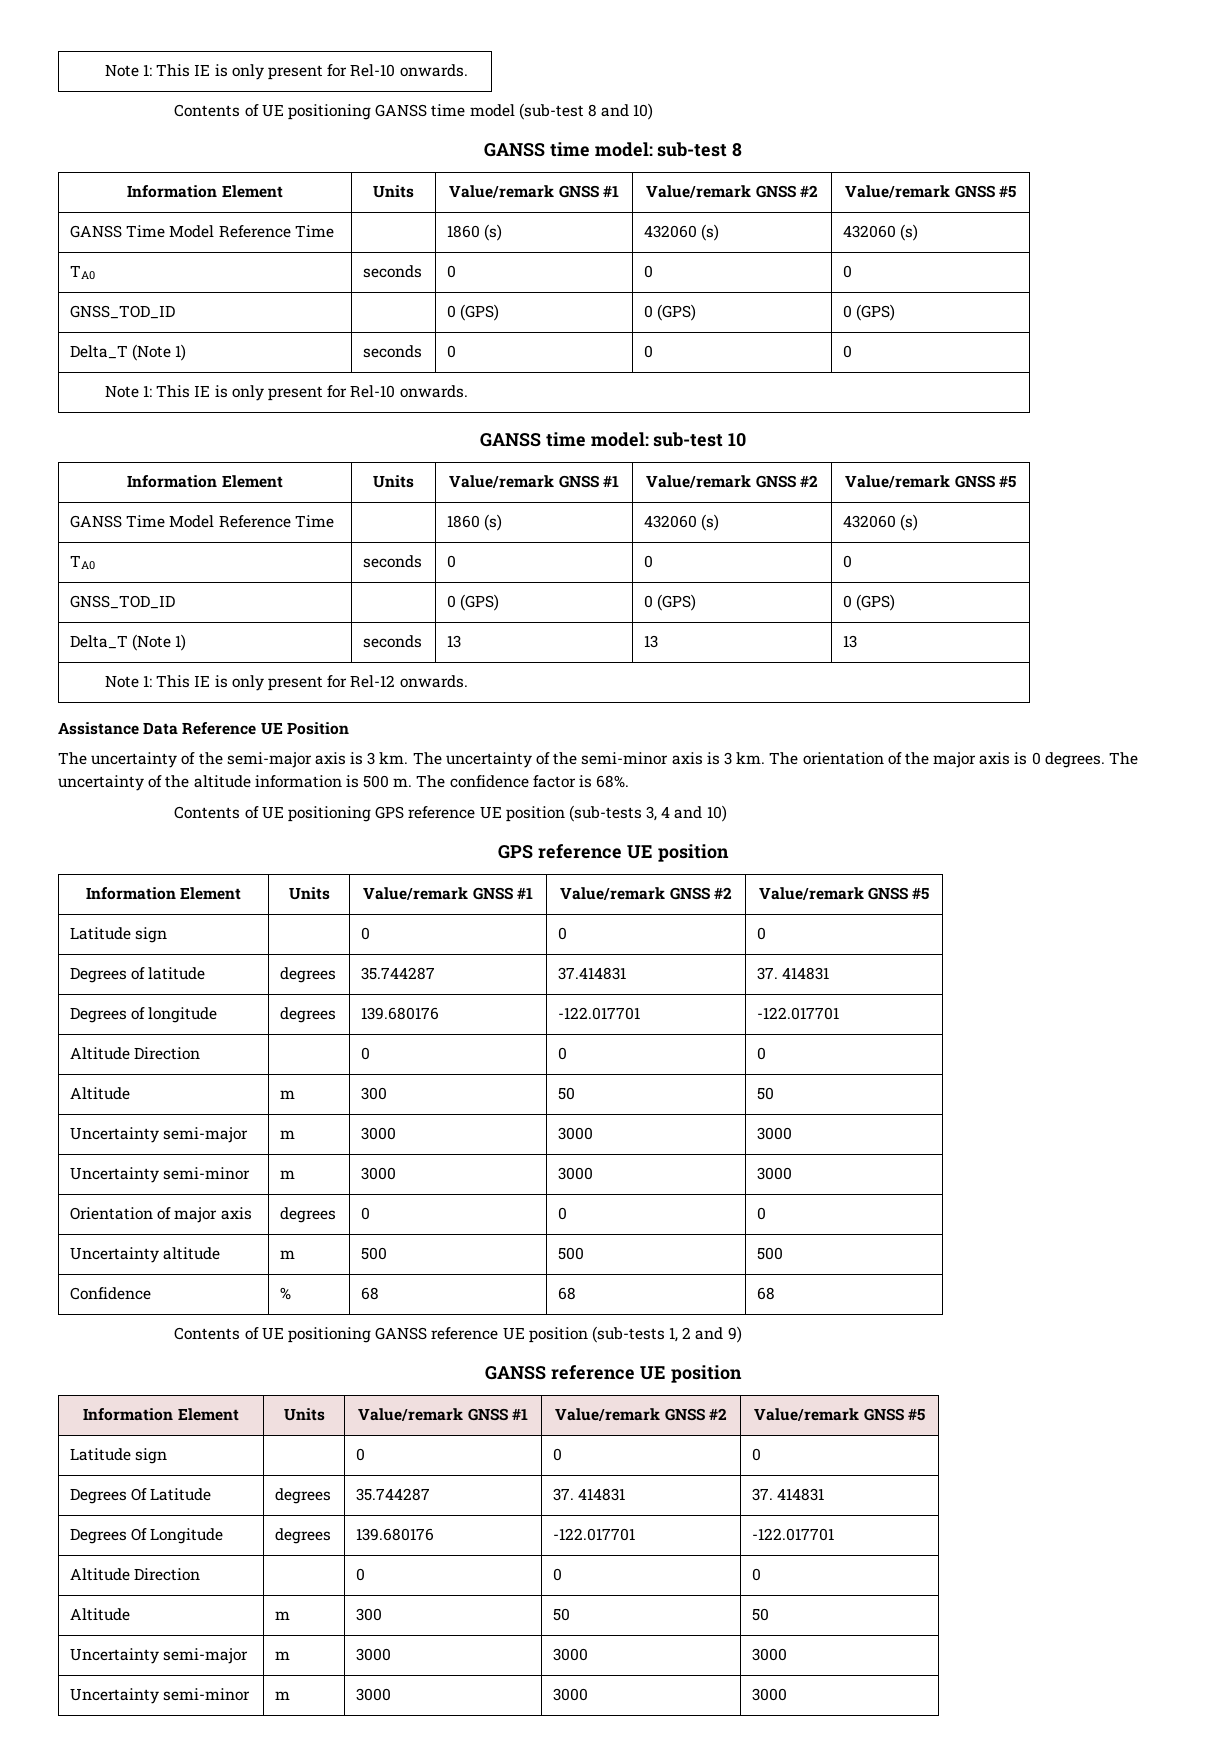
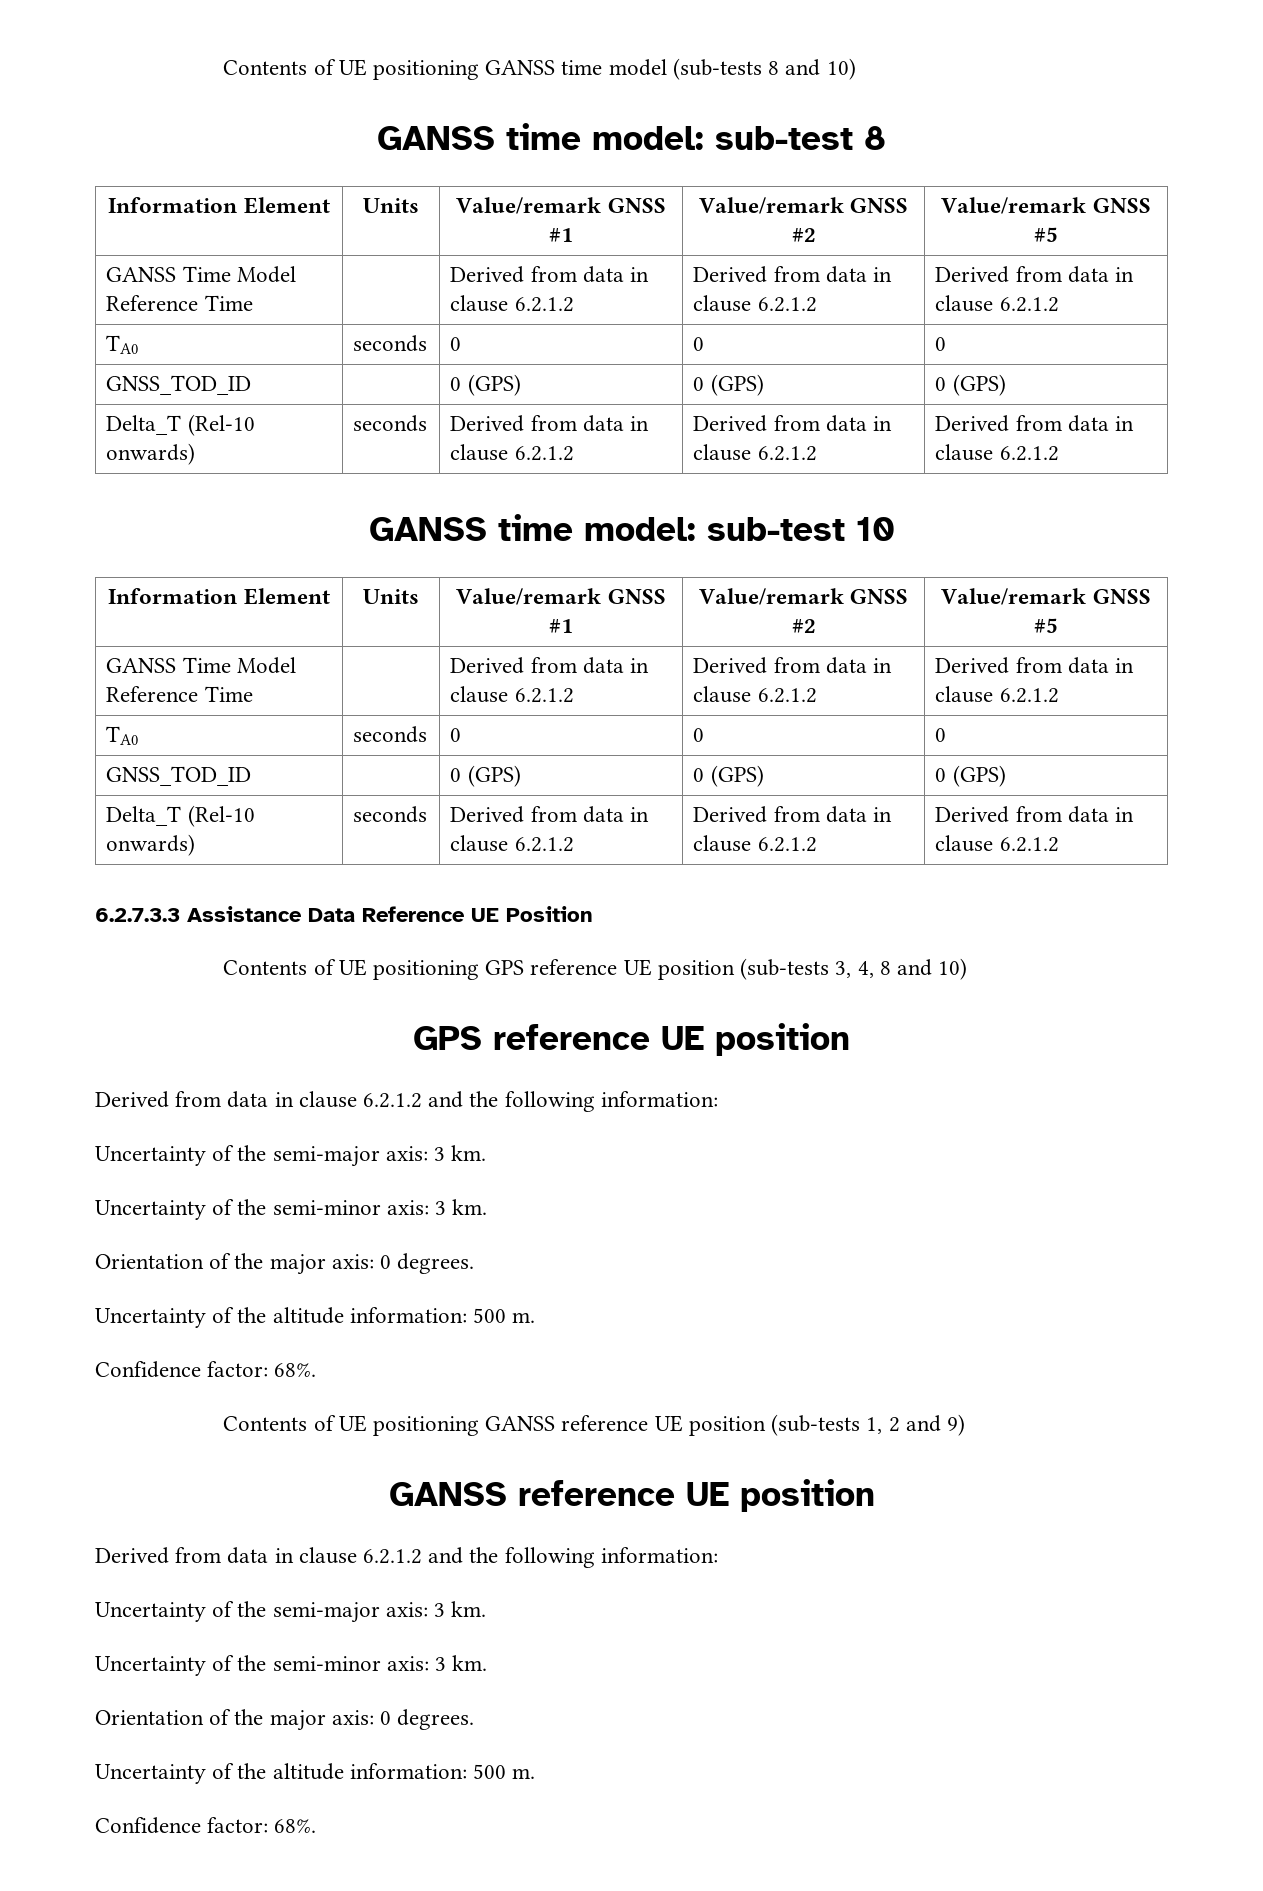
[104,64,468,80] Note 1: This IE is only present for Rel-10 onwards. // -> (223, 67) none
[518,103,584,120] (sub-test -> [672,58,762,80] (sub-tests
[447,224,503,241] [644,224,720,241] [843,224,919,241] 1860 (s) | 432060 (s) | 432060 (s) -> [450,266,649,283] [450,295,574,312] [693,266,892,283] [693,295,817,312] [935,266,1134,283] [935,295,1059,312] Derived from data in clause 6.2.1.2 | Derived from data in clause 6.2.1.2 | Derived from data in clause 6.2.1.2
[132,344,187,361] [363,345,423,358] [447,345,457,358] [644,345,654,358] [843,345,853,358] [104,385,468,401] (Note 1) | seconds | 0 | 0 | 0 // Note 1: This IE is only present for Rel-10 onwards. -> [187,414,255,436] [106,443,196,465] [353,415,428,432] [450,415,649,432] [450,444,574,461] [693,415,892,432] [693,444,817,461] [935,415,1134,432] [935,444,1059,461] (Rel-10 onwards) | seconds | Derived from data in clause 6.2.1.2 | Derived from data in clause 6.2.1.2 | Derived from data in clause 6.2.1.2
[447,514,503,531] [644,514,720,531] [843,514,919,531] 1860 (s) | 432060 (s) | 432060 (s) -> [450,657,649,674] [450,686,574,703] [693,657,892,674] [693,686,817,703] [935,657,1134,674] [935,686,1059,703] Derived from data in clause 6.2.1.2 | Derived from data in clause 6.2.1.2 | Derived from data in clause 6.2.1.2
[132,634,187,651] [363,635,423,648] [447,635,462,648] [644,635,659,648] [843,635,858,648] [104,675,468,691] (Note 1) | seconds | 13 | 13 | 13 // Note 1: This IE is only present for Rel-12 onwards. // -> [187,805,255,827] [106,834,196,856] [353,806,428,823] [450,806,649,823] [450,835,574,852] [693,806,892,823] [693,835,817,852] [935,806,1134,823] [935,835,1059,852] [95,908,180,922] (Rel-10 onwards) | seconds | Derived from data in clause 6.2.1.2 | Derived from data in clause 6.2.1.2 | Derived from data in clause 6.2.1.2 // 6.2.7.3.3
[58,752,1138,768] [58,775,630,791] // The uncertainty of the semi-major axis is 3 km. The uncertainty of the semi-minor axis is 3 km. The orientation of the major axis is 0 degrees. The uncertainty of the altitude information is 500 m. The confidence factor is 68%. -> (593, 914) none
[661,806,671,818] 4 -> [857,961,891,978] 4, 8
[85,887,242,900] [288,887,330,900] [363,887,533,900] [560,887,732,900] [758,887,930,900] [70,927,168,943] [361,927,371,940] [558,927,568,940] [757,927,767,940] [70,967,206,983] [280,967,337,983] [361,967,436,980] [558,967,627,980] [757,967,830,980] [70,1007,218,1023] [280,1007,337,1023] [361,1007,440,1020] [558,1007,641,1020] [757,1007,840,1020] [70,1047,201,1060] [361,1047,371,1060] [558,1047,568,1060] [757,1047,767,1060] [70,1087,131,1100] [280,1090,296,1099] [361,1087,388,1100] [558,1087,576,1100] [757,1087,775,1100] [70,1127,249,1143] [280,1130,296,1139] [361,1127,397,1140] [558,1127,594,1140] [757,1127,793,1140] [70,1167,251,1183] [280,1170,296,1179] [361,1167,397,1180] [558,1167,594,1180] [757,1167,793,1180] [70,1207,252,1223] [280,1207,337,1223] [361,1207,371,1220] [558,1207,568,1220] [757,1207,767,1220] [70,1247,221,1263] [280,1250,296,1259] [361,1247,388,1260] [558,1247,585,1260] [757,1247,784,1260] [70,1287,152,1300] [280,1287,292,1300] [361,1287,380,1300] [558,1287,577,1300] [757,1287,776,1300] // Information Element | Units | Value/remark GNSS #1 | Value/remark GNSS #2 | Value/remark GNSS #5 // Latitude sign | | 0 | 0 | 0 // Degrees of latitude | degrees | 35.744287 | 37.414831 | 37. 414831 // Degrees of longitude | degrees | 139.680176 | -122.017701 | -122.017701 // Altitude Direction | | 0 | 0 | 0 // Altitude | m | 300 | 50 | 50 // Uncertainty semi-major | m | 3000 | 3000 | 3000 // Uncertainty semi-minor | m | 3000 | 3000 | 3000 // Orientation of major axis | degrees | 0 | 0 | 0 // Uncertainty altitude | m | 500 | 500 | 500 // Confidence | % | 68 | 68 | 68 -> [95,1091,718,1112] [95,1145,487,1167] [95,1199,488,1220] [95,1253,475,1275] [95,1307,536,1328] [95,1361,317,1378] // Derived from data in clause 6.2.1.2 and the following information: // Uncertainty of the semi-major axis: 3 km. // Uncertainty of the semi-minor axis: 3 km. // Orientation of the major axis: 0 degrees. // Uncertainty of the altitude information: 500 m. // Confidence factor: 68%.
[83,1408,239,1421] [283,1408,325,1421] [358,1408,528,1421] [555,1408,727,1421] [754,1408,925,1421] [70,1448,168,1464] [356,1448,366,1461] [553,1448,563,1461] [752,1448,762,1461] [70,1488,212,1504] [275,1488,332,1504] [356,1488,431,1501] [553,1488,626,1501] [752,1488,825,1501] [70,1528,224,1544] [275,1528,332,1544] [356,1528,435,1541] [553,1528,636,1541] [752,1528,835,1541] [70,1568,201,1581] [356,1568,366,1581] [553,1568,563,1581] [752,1568,762,1581] [70,1608,131,1621] [275,1611,291,1620] [356,1608,383,1621] [553,1608,571,1621] [752,1608,770,1621] [70,1648,249,1664] [275,1651,291,1660] [356,1648,392,1661] [553,1648,589,1661] [752,1648,788,1661] [70,1688,251,1704] [275,1691,291,1700] [356,1688,392,1701] [553,1688,589,1701] [752,1688,788,1701] // Information Element | Units | Value/remark GNSS #1 | Value/remark GNSS #2 | Value/remark GNSS #5 // Latitude sign | | 0 | 0 | 0 // Degrees Of Latitude | degrees | 35.744287 | 37. 414831 | 37. 414831 // Degrees Of Longitude | degrees | 139.680176 | -122.017701 | -122.017701 // Altitude Direction | | 0 | 0 | 0 // Altitude | m | 300 | 50 | 50 // Uncertainty semi-major | m | 3000 | 3000 | 3000 // Uncertainty semi-minor | m | 3000 | 3000 | 3000 -> [95,1547,718,1568] [95,1601,487,1623] [95,1655,488,1676] [95,1709,475,1731] [95,1763,536,1784] [95,1817,317,1834] // Derived from data in clause 6.2.1.2 and the following information: // Uncertainty of the semi-major axis: 3 km. // Uncertainty of the semi-minor axis: 3 km. // Orientation of the major axis: 0 degrees. // Uncertainty of the altitude information: 500 m. // Confidence factor: 68%.

